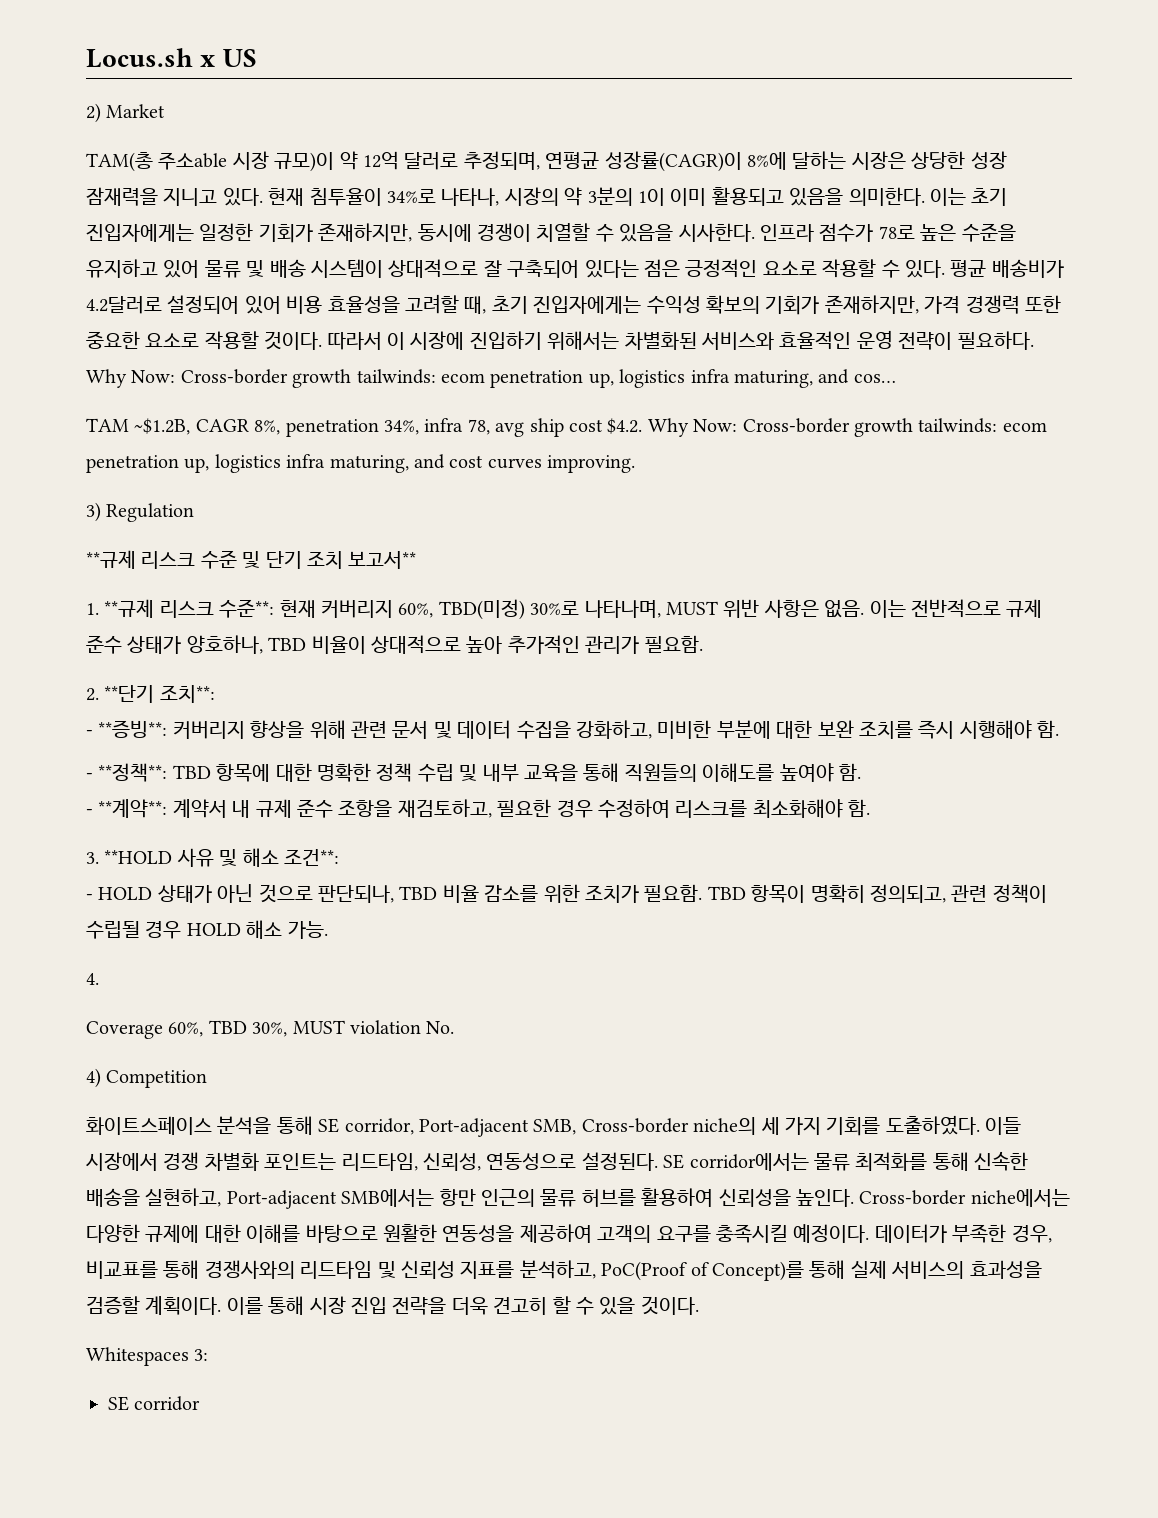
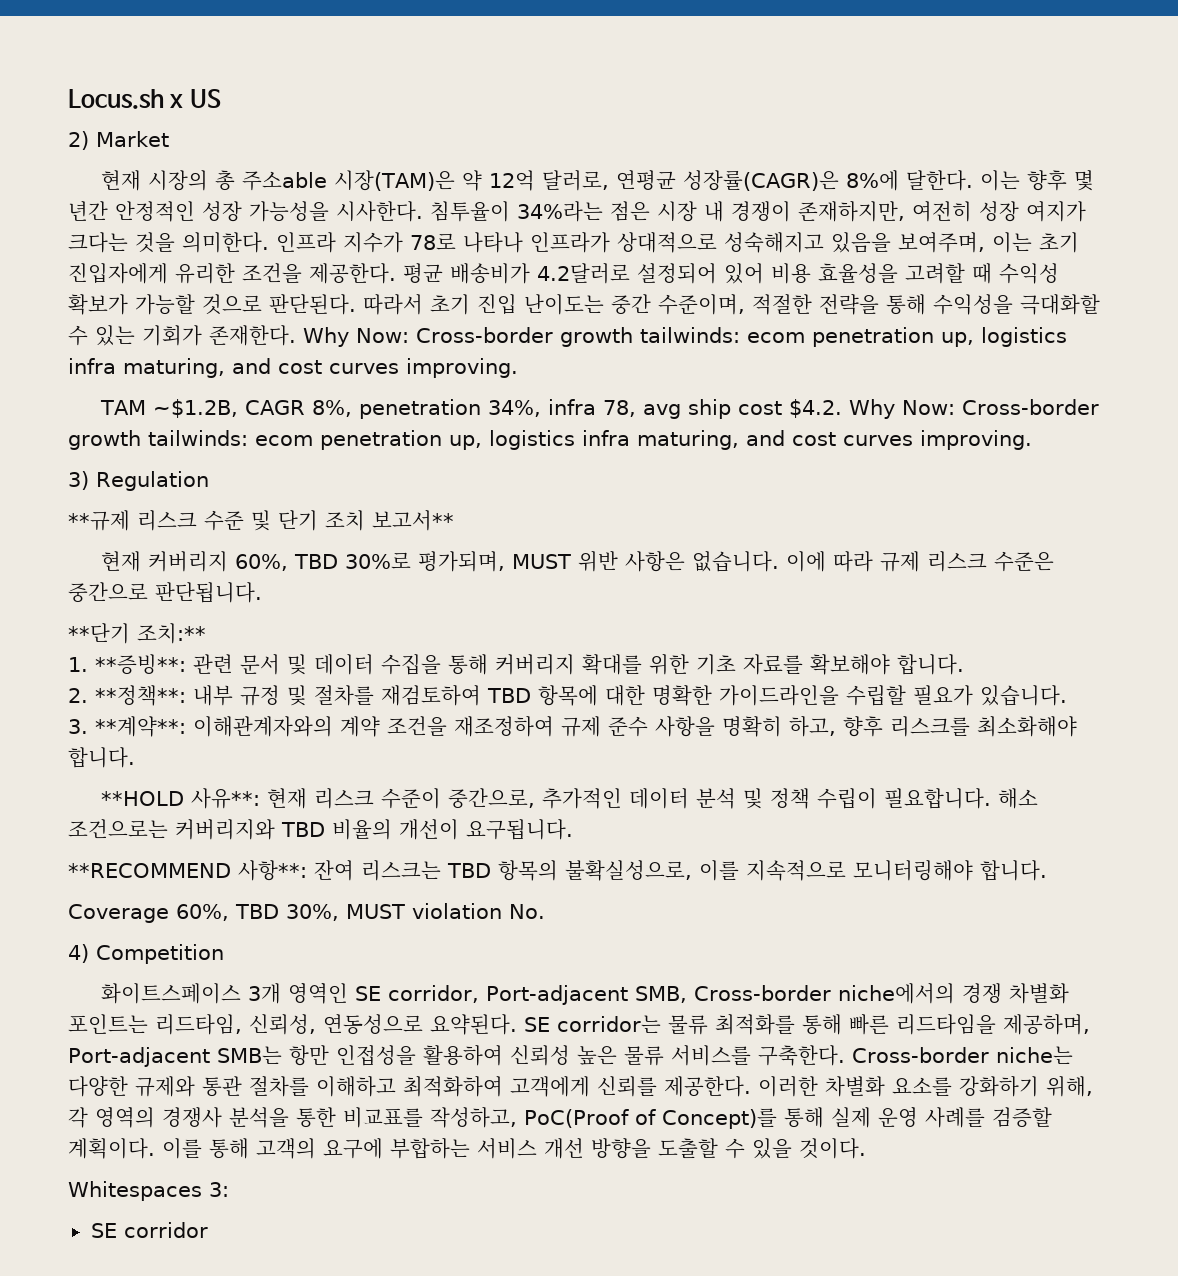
[86,151,1007,172] [86,187,1008,206] [86,223,1016,243] [86,259,945,278] TAM(총 주소able 시장 규모)이 약 12억 달러로 추정되며, 연평균 성장률(CAGR)이 8%에 달하는 시장은 상당한 성장 잠재력을 지니고 있다. 현재 침투율이 34%로 나타나, 시장의 약 3분의 1이 이미 활용되고 있음을 의미한다. 이는 초기 진입자에게는 일정한 기회가 존재하지만, 동시에 경쟁이 치열할 수 있음을 시사한다. 인프라 점수가 78로 높은 수준을 유지하고 있어 물류 및 배송 시스템이 상대적으로 잘 구축되어 있다는 점은 긍정적인 요소로 작용할 수 있다. -> [101,170,1095,191] [68,201,1086,222] [68,232,1079,253] [68,263,396,284] 현재 시장의 총 주소able 시장(TAM)은 약 12억 달러로, 연평균 성장률(CAGR)은 8%에 달한다. 이는 향후 몇 년간 안정적인 성장 가능성을 시사한다. 침투율이 34%라는 점은 시장 내 경쟁이 존재하지만, 여전히 성장 여지가 크다는 것을 의미한다. 인프라 지수가 78로 나타나 인프라가 상대적으로 성숙해지고 있음을 보여주며, 이는 초기 진입자에게 유리한 조건을 제공한다.
[464,295,1061,315] [86,330,1034,350] 때, 초기 진입자에게는 수익성 확보의 기회가 존재하지만, 가격 경쟁력 또한 중요한 요소로 작용할 것이다. 따라서 이 시장에 진입하기 위해서는 차별화된 서비스와 효율적인 운영 전략이 필요하다. -> [972,263,1059,284] [68,294,1100,315] [68,325,296,346] 때 수익성 확보가 가능할 것으로 판단된다. 따라서 초기 진입 난이도는 중간 수준이며, 적절한 전략을 통해 수익성을 극대화할 수 있는 기회가 존재한다.
[853,374,896,383] cos… -> [278,358,518,378] cost curves improving.
[86,599,1043,620] [86,635,703,654] [86,685,215,703] [86,720,346,739] 1. **규제 리스크 수준**: 현재 커버리지 60%, TBD(미정) 30%로 나타나며, MUST 위반 사항은 없음. 이는 전반적으로 규제 준수 상태가 양호하나, TBD 비율이 상대적으로 높아 추가적인 관리가 필요함. // 2. **단기 조치**: // - **증빙**: 커버리지 향상을 위해 -> [101,551,1055,572] [68,582,262,603] [68,623,206,644] [68,654,186,675] 현재 커버리지 60%, TBD 30%로 평가되며, MUST 위반 사항은 없습니다. 이에 따라 규제 리스크 수준은 중간으로 판단됩니다. // **단기 조치:** // 1. **증빙**:
[575,720,1060,739] [86,763,861,782] [86,799,871,818] [86,848,339,867] [86,884,1047,903] [86,920,328,939] [86,973,99,985] 강화하고, 미비한 부분에 대한 보완 조치를 즉시 시행해야 함. // - **정책**: TBD 항목에 대한 명확한 정책 수립 및 내부 교육을 통해 직원들의 이해도를 높여야 함. // - **계약**: 계약서 내 규제 준수 조항을 재검토하고, 필요한 경우 수정하여 리스크를 최소화해야 함. // 3. **HOLD 사유 및 해소 조건**: // - HOLD 상태가 아닌 것으로 판단되나, TBD 비율 감소를 위한 조치가 필요함. TBD 항목이 명확히 정의되고, 관련 정책이 수립될 경우 HOLD 해소 가능. // 4. -> [448,654,964,675] [68,685,1067,706] [68,716,1077,737] [68,747,135,768] [101,788,1039,809] [68,819,573,840] [68,860,1047,881] 통해 커버리지 확대를 위한 기초 자료를 확보해야 합니다. // 2. **정책**: 내부 규정 및 절차를 재검토하여 TBD 항목에 대한 명확한 가이드라인을 수립할 필요가 있습니다. // 3. **계약**: 이해관계자와의 계약 조건을 재조정하여 규제 준수 사항을 명확히 하고, 향후 리스크를 최소화해야 합니다. // **HOLD 사유**: 현재 리스크 수준이 중간으로, 추가적인 데이터 분석 및 정책 수립이 필요합니다. 해소 조건으로는 커버리지와 TBD 비율의 개선이 요구됩니다. // **RECOMMEND 사항**: 잔여 리스크는 TBD 항목의 불확실성으로, 이를 지속적으로 모니터링해야 합니다.
[217,1116,313,1135] 분석을 통해 -> [248,983,349,1004] 3개 영역인
[693,1115,1022,1136] [86,1152,158,1171] niche의 세 가지 기회를 도출하였다. 이들 시장에서 -> [838,983,956,1004] niche에서의
[581,1151,1029,1171] [86,1188,1070,1209] [86,1224,1052,1243] [86,1260,596,1279] 설정된다. SE corridor에서는 물류 최적화를 통해 신속한 배송을 실현하고, Port-adjacent SMB에서는 항만 인근의 물류 허브를 활용하여 신뢰성을 높인다. Cross-border niche에서는 다양한 규제에 대한 이해를 바탕으로 원활한 연동성을 제공하여 고객의 요구를 충족시킬 예정이다. 데이터가 부족한 경우, 비교표를 통해 경쟁사와의 리드타임 및 신뢰성 지표를 분석하고, -> [430,1014,1090,1035] [68,1045,1073,1067] [68,1076,1093,1097] [68,1107,517,1128] 요약된다. SE corridor는 물류 최적화를 통해 빠른 리드타임을 제공하며, Port-adjacent SMB는 항만 인접성을 활용하여 신뢰성 높은 물류 서비스를 구축한다. Cross-border niche는 다양한 규제와 통관 절차를 이해하고 최적화하여 고객에게 신뢰를 제공한다. 이러한 차별화 요소를 강화하기 위해, 각 영역의 경쟁사 분석을 통한 비교표를 작성하고,
[891,1260,1042,1279] 서비스의 효과성을 -> [877,1107,985,1128] 운영 사례를
[309,1296,571,1315] 시장 진입 전략을 더욱 견고히 할 -> [256,1138,718,1159] 고객의 요구에 부합하는 서비스 개선 방향을 도출할

